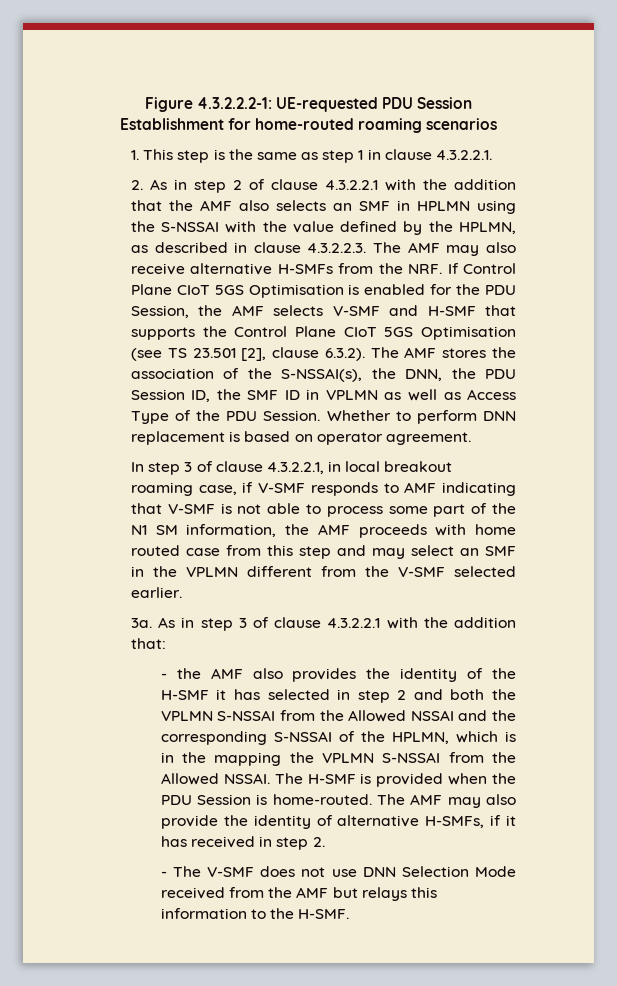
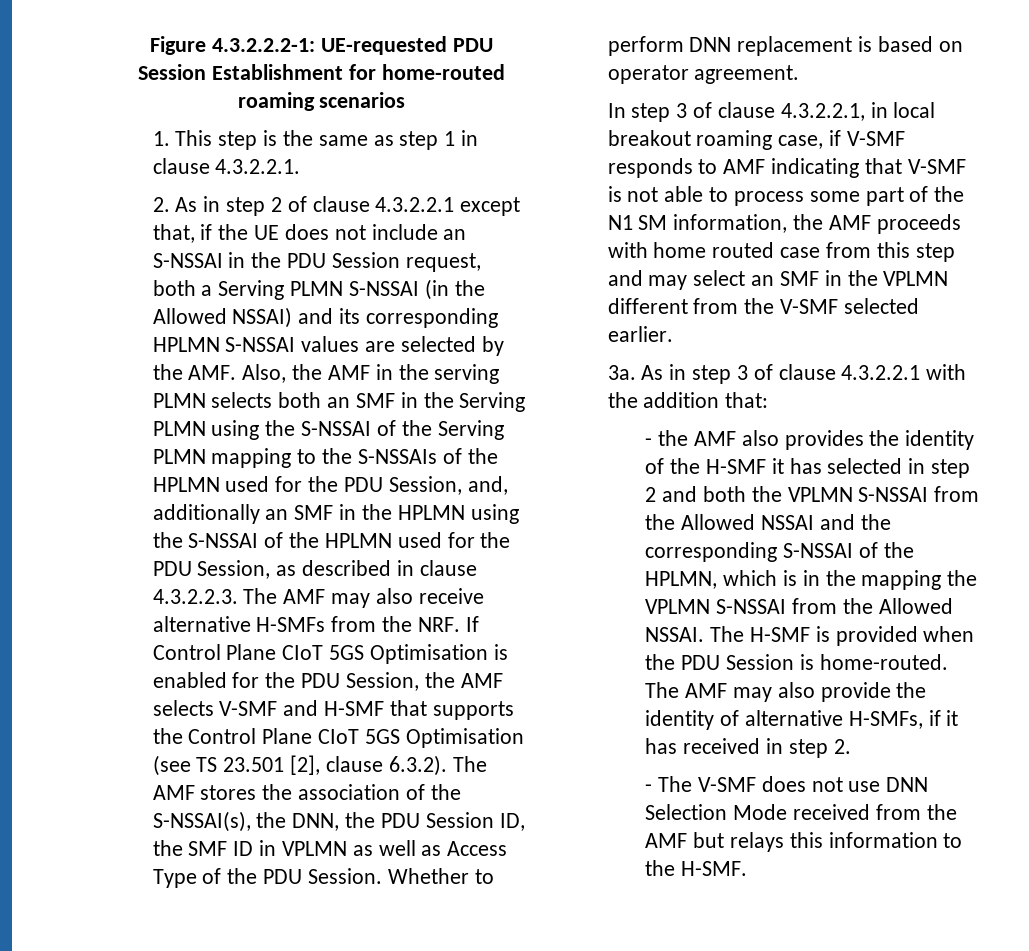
[384,179,516,191] [130,200,516,214] [130,221,516,235] with the addition that the AMF also selects an SMF in HPLMN using the S-NSSAI with the value defined by the HPLMN, -> [460,197,521,216] [152,224,467,243] [152,252,481,272] [152,279,485,300] [152,307,498,328] [152,336,504,356] [152,364,500,384] [152,392,526,412] [152,420,504,440] [152,448,498,468] [152,476,508,495] [152,504,519,524] [152,532,511,548] [152,560,271,579] except that, if the UE does not include an S-NSSAI in the PDU Session request, both a Serving PLMN S-NSSAI (in the Allowed NSSAI) and its corresponding HPLMN S-NSSAI values are selected by the AMF. Also, the AMF in the serving PLMN selects both an SMF in the Serving PLMN using the S-NSSAI of the Serving PLMN mapping to the S-NSSAIs of the HPLMN used for the PDU Session, and, additionally an SMF in the HPLMN using the S-NSSAI of the HPLMN used for the PDU Session,

